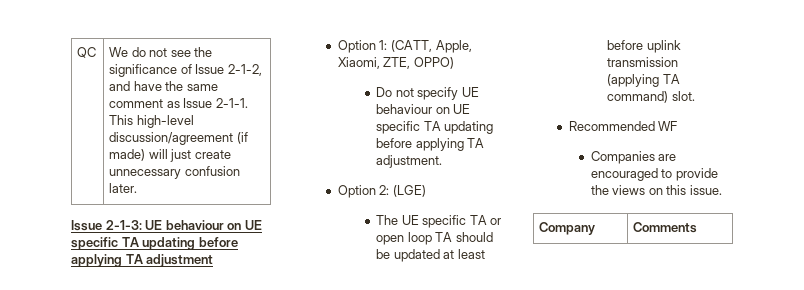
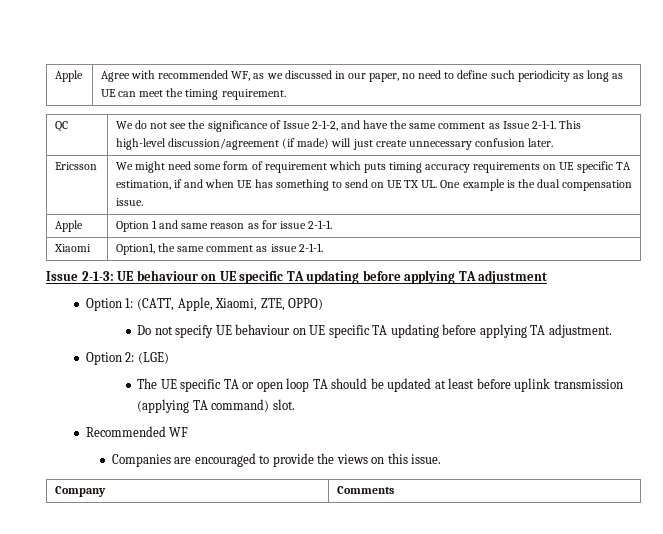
(77, 52) none -> [55,70,84,82] [101,70,623,82] [101,88,286,100] Apple | Agree with recommended WF, as we discussed in our paper, no need to define such periodicity as long as UE can meet the timing requirement. //
(138, 188) none -> [55,162,98,170] [116,161,631,173] [116,179,632,191] [116,198,144,206] [55,220,84,232] [116,220,332,232] [54,244,92,252] [116,243,323,255] // Ericsson | We might need some form of requirement which puts timing accuracy requirements on UE specific TA estimation, if and when UE has something to send on UE TX UL. One example is the dual compensation issue. // Apple | Option 1 and same reason as for issue 2-1-1. // Xiaomi | Option1, the same comment as issue 2-1-1.

